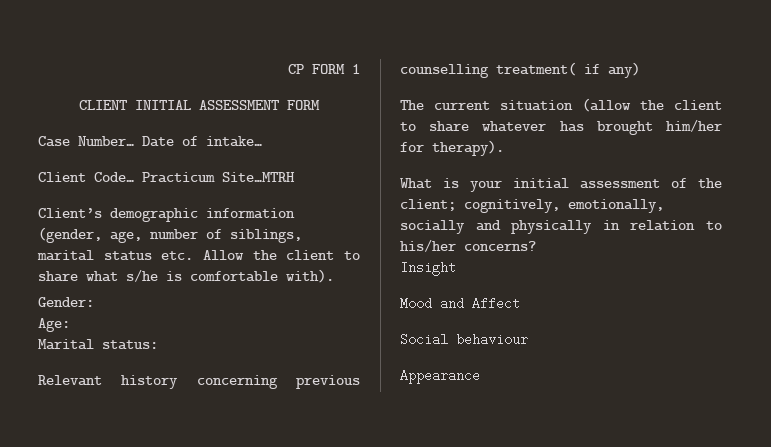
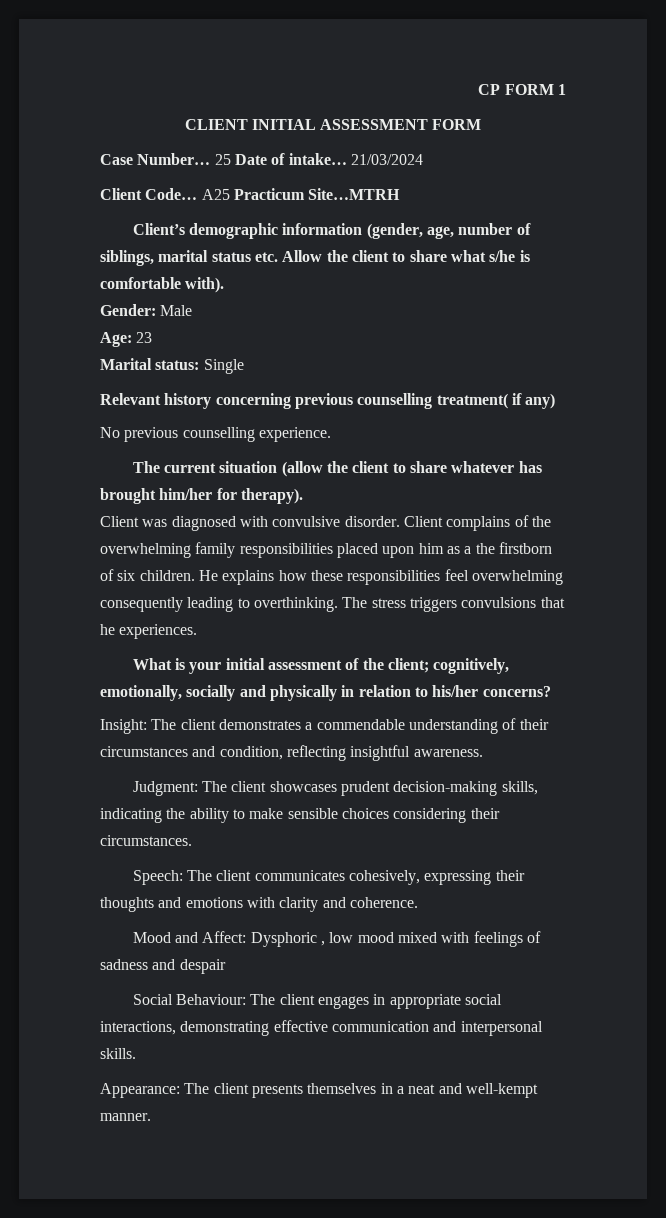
(134, 141) none -> [214,154,231,165] 25
(262, 141) none -> [350,154,423,165] 21/03/2024
(134, 177) none -> [201,189,230,200] A25
(94, 302) none -> [160,305,193,316] Male
(70, 325) none -> [136,332,153,343] 23
(158, 345) none -> [203,359,244,374] Single
(640, 70) none -> [100,427,331,442] // No previous counselling experience.
(504, 148) none -> [100,515,551,531] [100,542,552,558] [100,569,563,585] [100,597,565,612] [100,624,198,639] // Client was diagnosed with convulsive disorder. Client complains of the overwhelming family responsibilities placed upon him as a the firstborn of six children. He explains how these responsibilities feel overwhelming consequently leading to overthinking. The stress triggers convulsions that he experiences.
[400,261,456,276] [400,297,520,310] [400,333,528,346] [400,369,480,384] Insight // Mood and Affect // Social behaviour // Appearance -> [100,718,549,734] [100,745,483,761] [132,781,538,796] [100,808,500,823] [100,835,192,846] [132,870,525,885] [100,897,418,912] [132,931,541,947] [100,959,226,974] [132,994,502,1009] [100,1020,543,1036] [100,1048,136,1059] [100,1083,538,1098] [100,1113,151,1121] Insight: The client demonstrates a commendable understanding of their circumstances and condition, reflecting insightful awareness. // Judgment: The client showcases prudent decision-making skills, indicating the ability to make sensible choices considering their circumstances. // Speech: The client communicates cohesively, expressing their thoughts and emotions with clarity and coherence. // Mood and Affect: Dysphoric , low mood mixed with feelings of sadness and despair // Social Behaviour: The client engages in appropriate social interactions, demonstrating effective communication and interpersonal skills. // Appearance: The client presents themselves in a neat and well-kempt manner.

